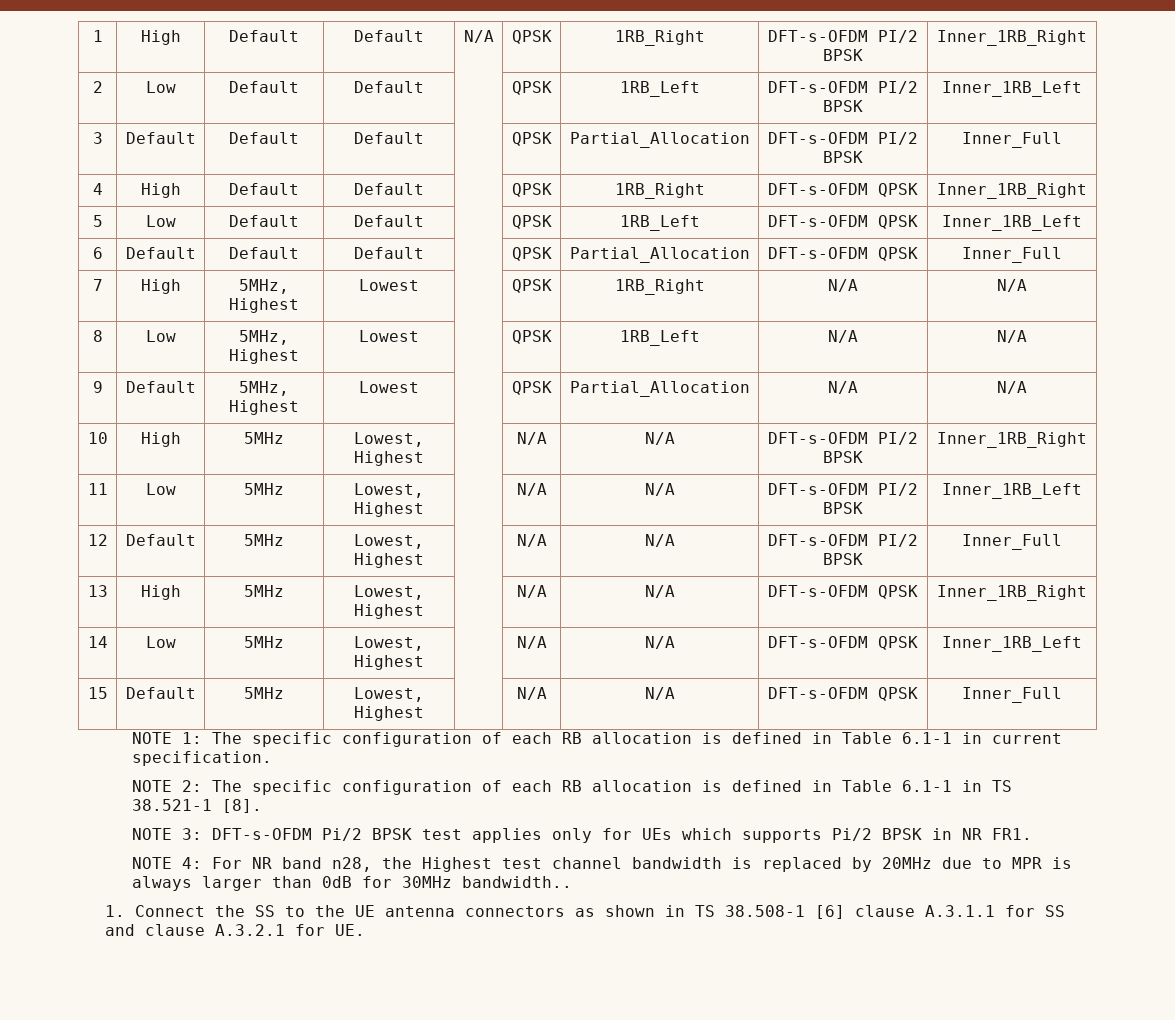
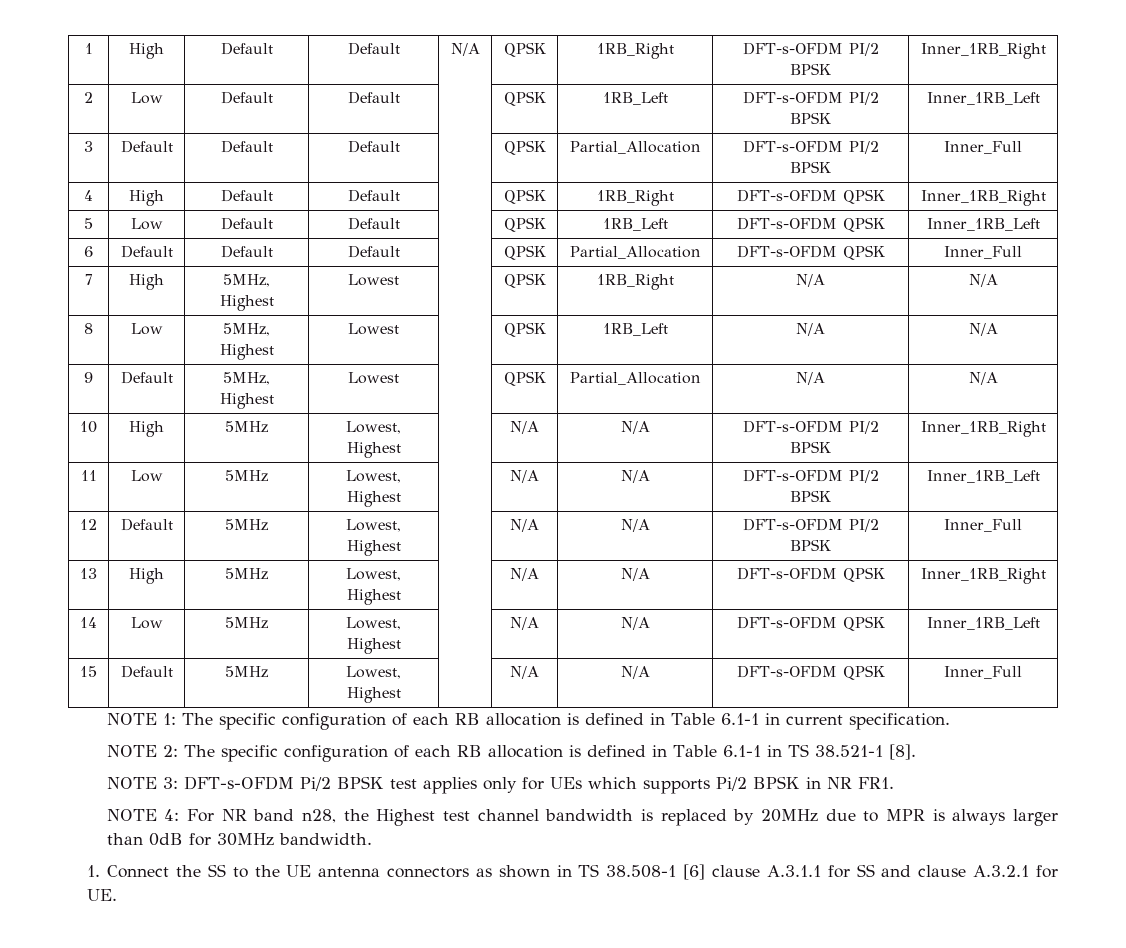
[462,876,573,888] bandwidth.. -> [278,833,372,845] bandwidth.

